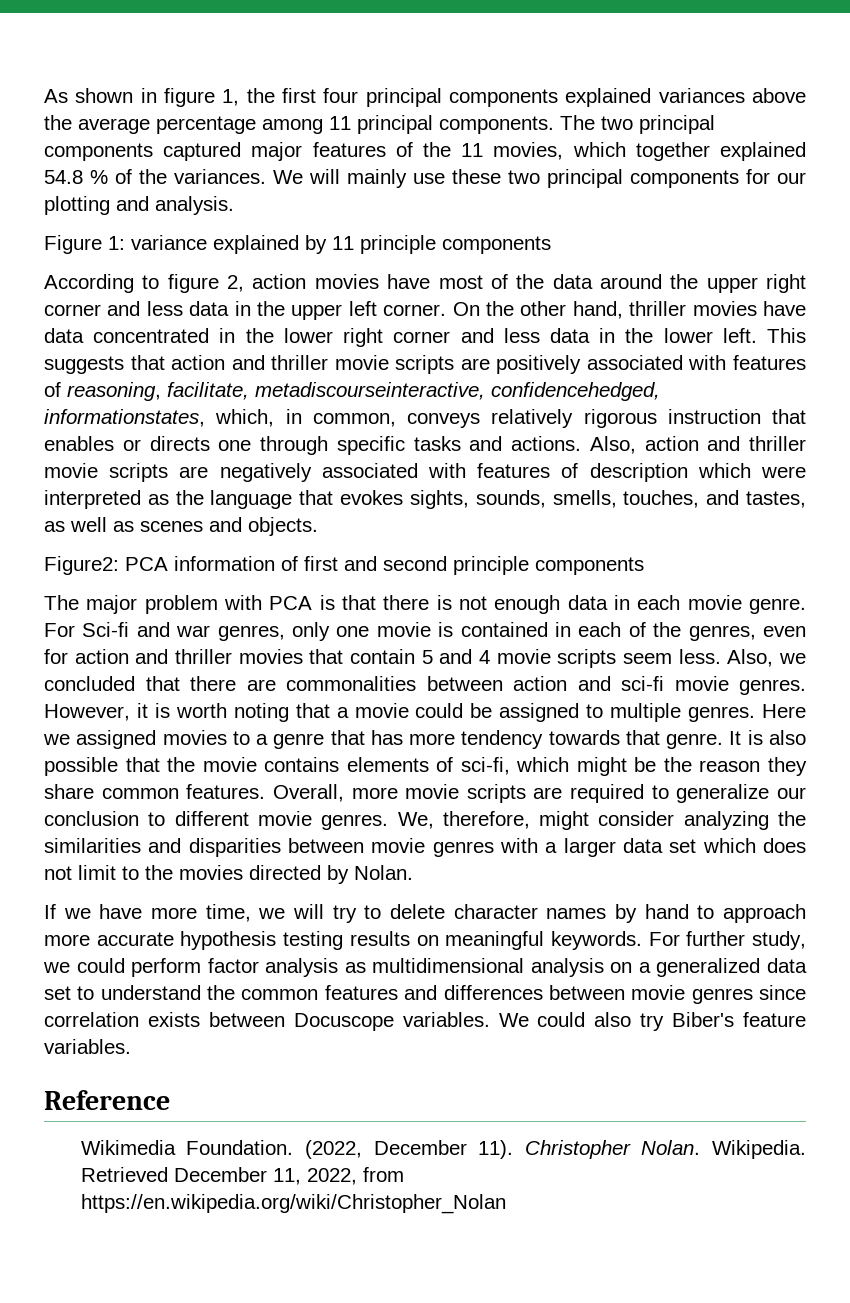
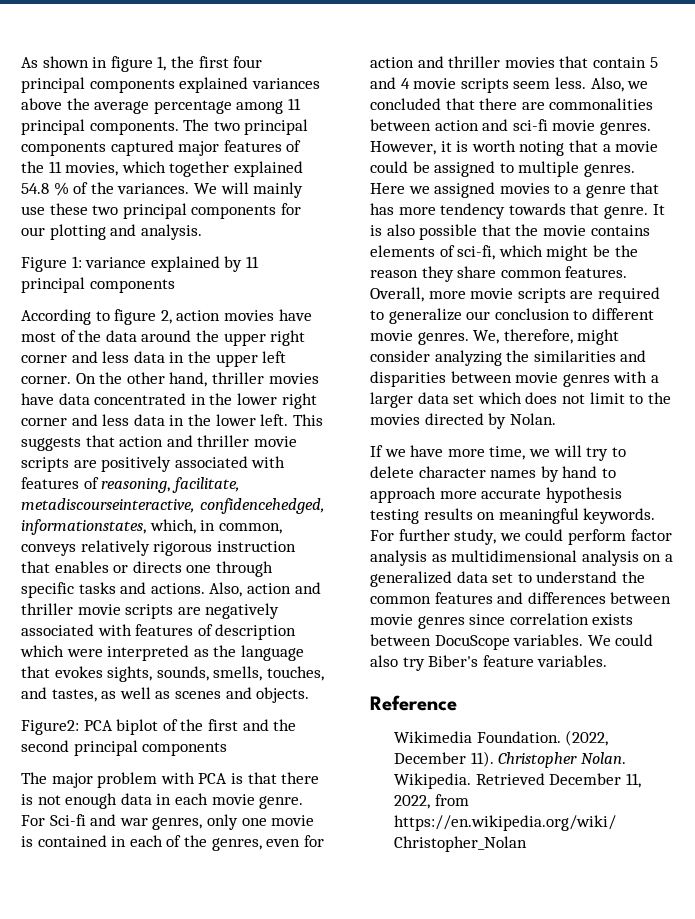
[360,235,436,254] principle -> [21,277,85,293] principal
[174,556,529,575] information of first and second principle -> [116,719,297,735] [21,740,138,756] biplot of the first and the second principal
[293,1013,394,1031] Docuscope -> [434,635,510,650] DocuScope

